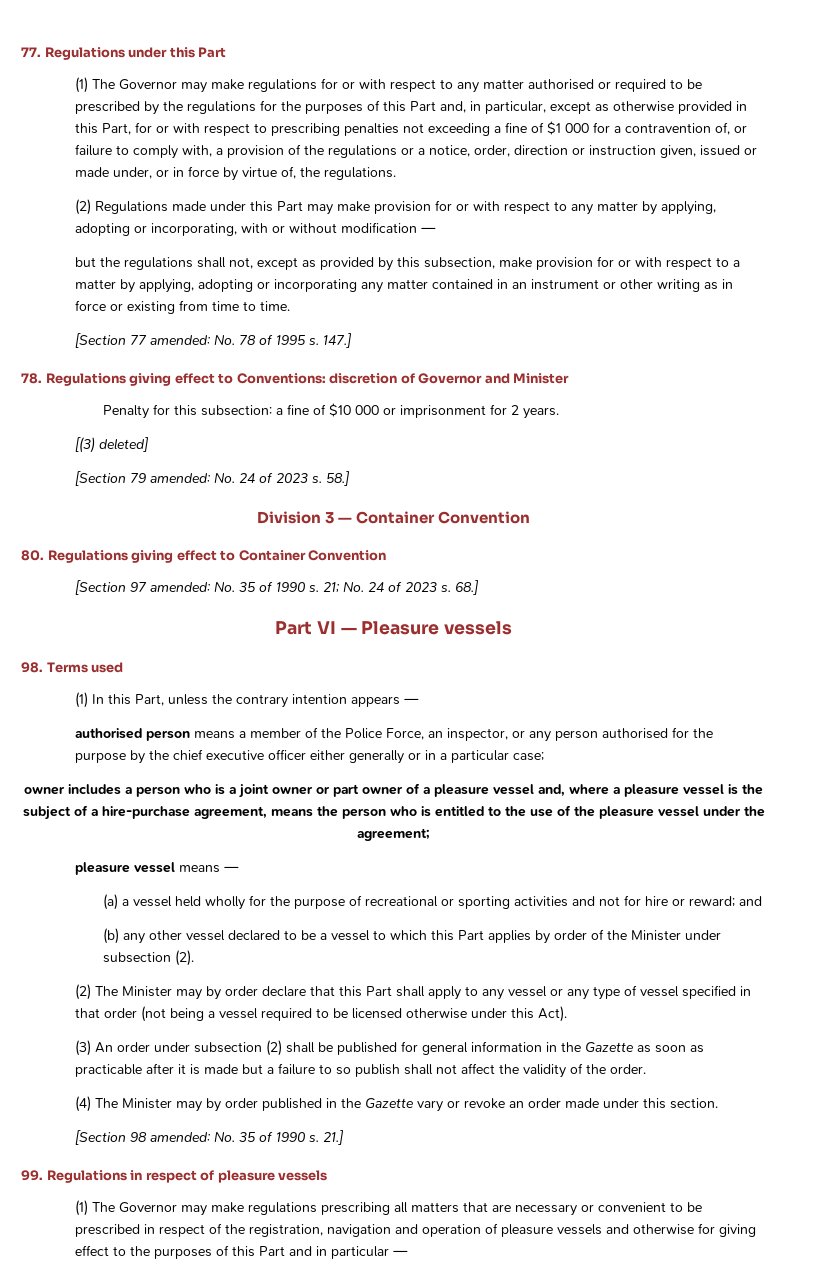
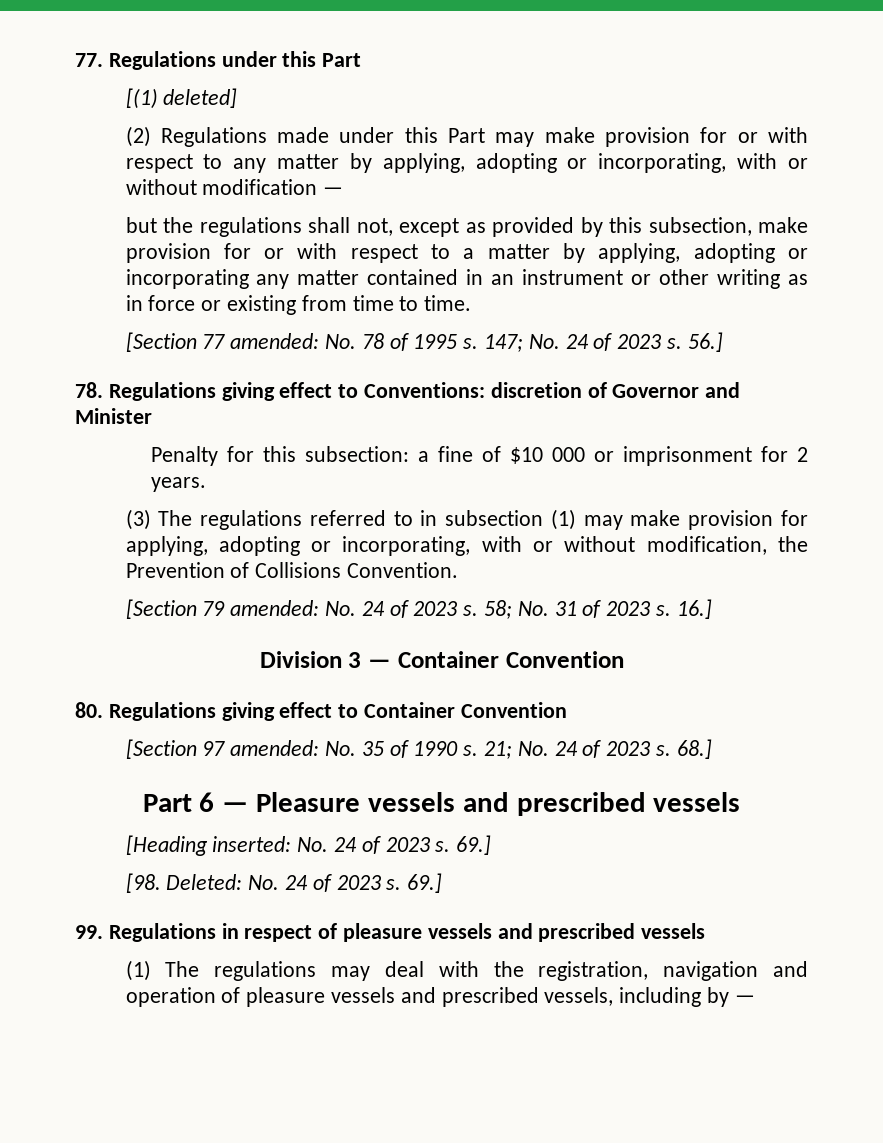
[75,77,703,93] [75,100,748,115] [75,121,748,136] [75,144,758,159] [75,166,397,181] (1) The Governor may make regulations for or with respect to any matter authorised or required to be prescribed by the regulations for the purposes of this Part and, in particular, except as otherwise provided in this Part, for or with respect to prescribing penalties not exceeding a fine of $1 000 for a contravention of, or failure to comply with, a provision of the regulations or a notice, order, direction or instruction given, issued or made under, or in force by virtue of, the regulations. -> [125,88,238,109] [(1) deleted]
[323,333,353,348] 147.] -> [483,332,723,352] 147; No. 24 of 2023 s. 56.]
[75,437,150,453] [(3) deleted] -> [125,509,808,530] [125,536,808,556] [125,562,458,578] (3) The regulations referred to in subsection (1) may make provision for applying, adopting or incorporating, with or without modification, the Prevention of Collisions Convention.
[326,471,351,486] 58.] -> [483,599,712,619] 58; No. 31 of 2023 s. 16.]
[316,621,336,634] VI -> [199,792,215,812] 6
[21,662,124,673] [75,692,420,708] [75,727,714,742] [75,749,545,764] [24,783,763,798] [22,805,765,820] [357,828,430,841] [75,862,240,875] [102,894,762,910] [102,928,721,944] [102,950,194,966] [75,984,752,1000] [75,1006,568,1022] [75,1040,705,1056] [75,1063,647,1078] [75,1096,719,1112] [75,1130,345,1145] // 98. Terms used // (1) In this Part, unless the contrary intention appears — // authorised person means a member of the Police Force, an inspector, or any person authorised for the purpose by the chief executive officer either generally or in a particular case; // owner includes a person who is a joint owner or part owner of a pleasure vessel and, where a pleasure vessel is the subject of a hire-purchase agreement, means the person who is entitled to the use of the pleasure vessel under the agreement; // pleasure vessel means — // (a) a vessel held wholly for the purpose of recreational or sporting activities and not for hire or reward; and // (b) any other vessel declared to be a vessel to which this Part applies by order of the Minister under subsection (2). // (2) The Minister may by order declare that this Part shall apply to any vessel or any type of vessel specified in that order (not being a vessel required to be licensed otherwise under this Act). // (3) An order under subsection (2) shall be published for general information in the Gazette as soon as practicable after it is made but a failure to so publish shall not affect the validity of the order. // (4) The Minister may by order published in the Gazette vary or revoke an order made under this section. // [Section 98 amended: No. 35 of 1990 s. 21.] -> [462,792,741,816] [125,835,492,856] [125,873,443,893] and prescribed vessels // [Heading inserted: No. 24 of 2023 s. 69.] // [98. Deleted: No. 24 of 2023 s. 69.]
[75,1200,703,1216] [75,1223,223,1237] // (1) The Governor may make regulations prescribing all matters that are necessary or convenient to be prescribed in respect of -> [497,923,706,942] [125,960,479,981] and prescribed vessels // (1) The regulations may deal with
[633,1223,757,1237] [75,1245,390,1259] otherwise for giving effect to the purposes of this Part and in particular -> [441,987,729,1007] prescribed vessels, including by

